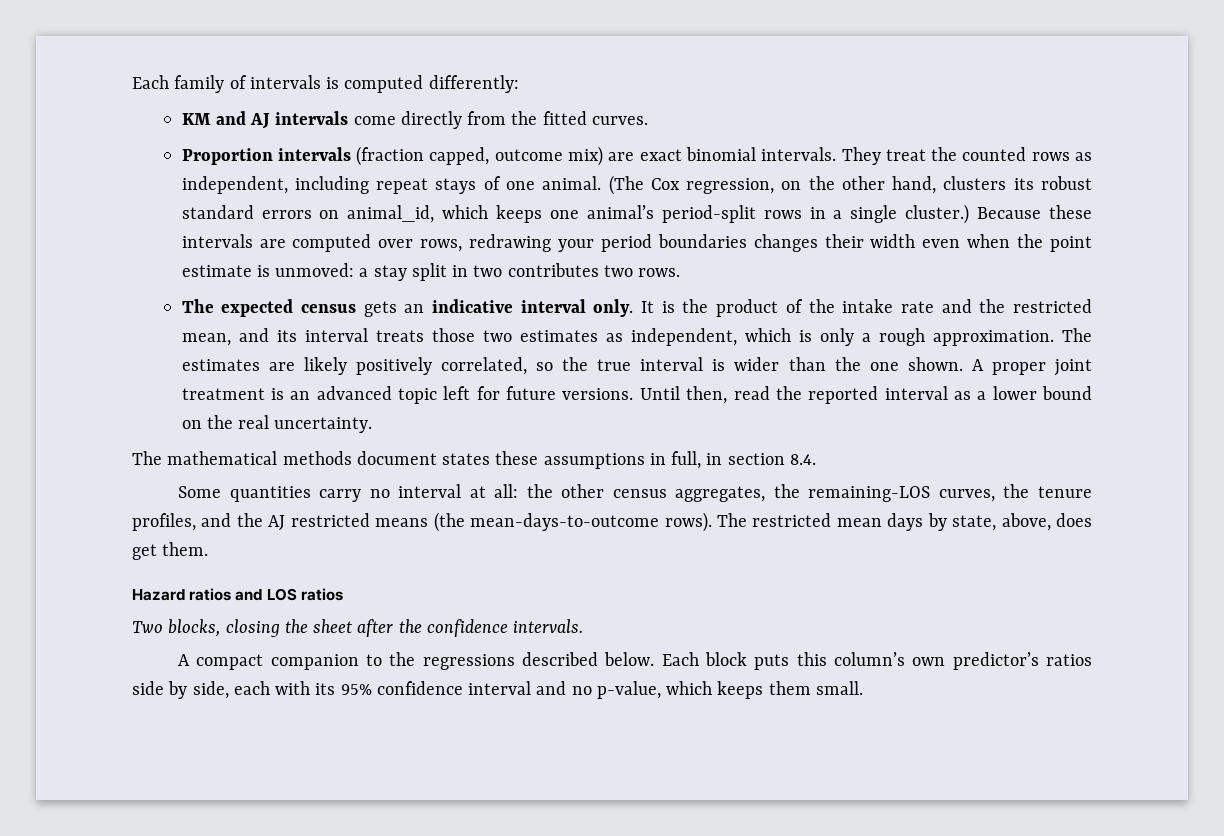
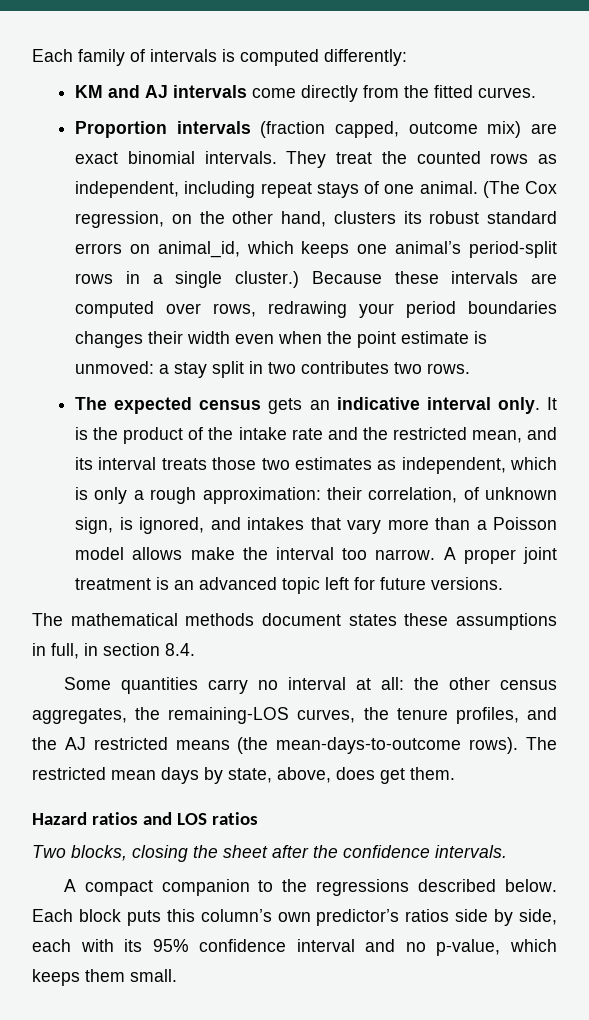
[932,328,1092,346] [181,357,963,375] approximation. The estimates are likely positively correlated, so the true interval is wider than the one shown. -> [202,487,557,504] [75,517,557,534] [75,547,436,560] approximation: their correlation, of unknown sign, is ignored, and intakes that vary more than a Poisson model allows make the interval too narrow.
[639,386,1093,404] [181,415,373,433] Until then, read the reported interval as a lower bound on the real uncertainty. -> (504, 583) none

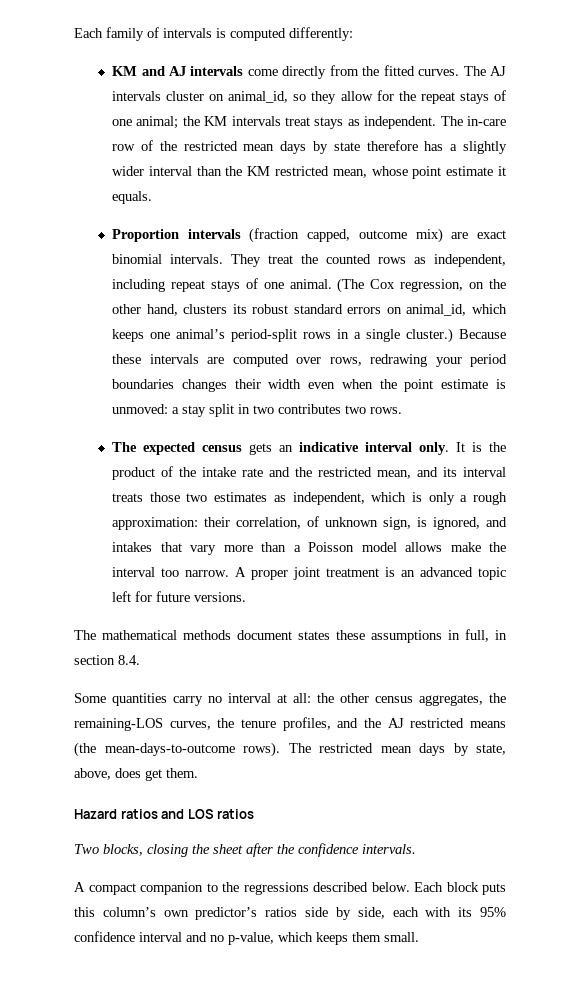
(537, 92) none -> [463,66,506,76] [112,90,506,104] [112,116,507,129] [112,140,508,154] [112,166,506,179] [112,191,153,204] The AJ intervals cluster on animal_id, so they allow for the repeat stays of one animal; the KM intervals treat stays as independent. The in-care row of the restricted mean days by state therefore has a slightly wider interval than the KM restricted mean, whose point estimate it equals.

